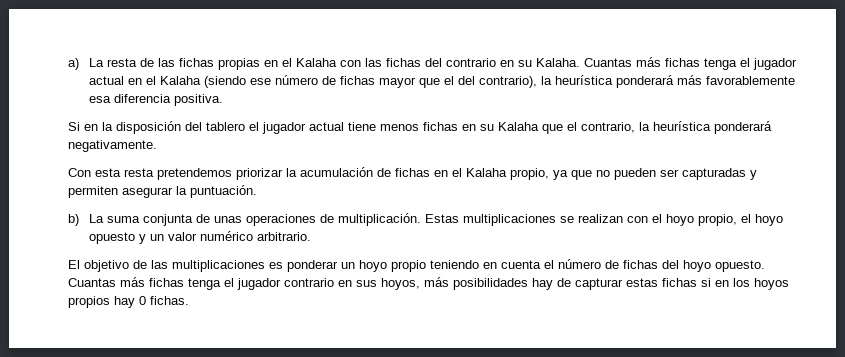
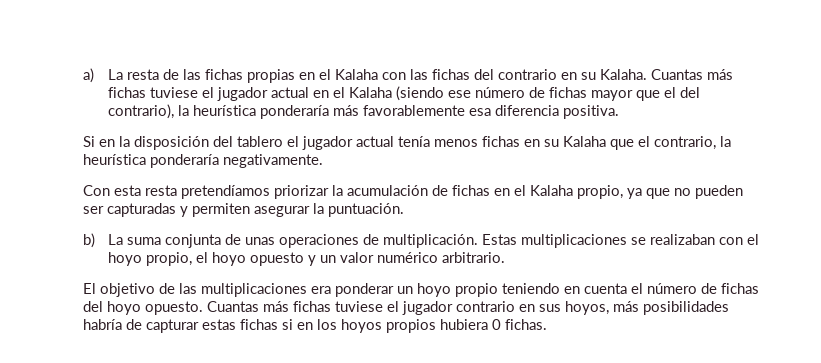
[704,58,738,70] tenga -> [149,87,198,98] tuviese
[616,75,675,88] ponderará -> [259,105,329,119] ponderaría
[347,122,376,131] tiene -> [397,136,430,147] tenía
[713,121,772,134] ponderará -> [149,154,219,168] ponderaría
[156,168,232,180] pretendemos -> [180,185,270,199] pretendíamos
[578,214,624,223] realizan -> [649,234,715,245] realizaban
[268,262,283,269] es -> [310,286,331,294] era
[187,278,221,290] tenga -> [334,301,383,312] tuviese
[531,278,553,290] hay -> [82,319,122,330] habría
[113,296,135,308] hay -> [439,319,488,330] hubiera

